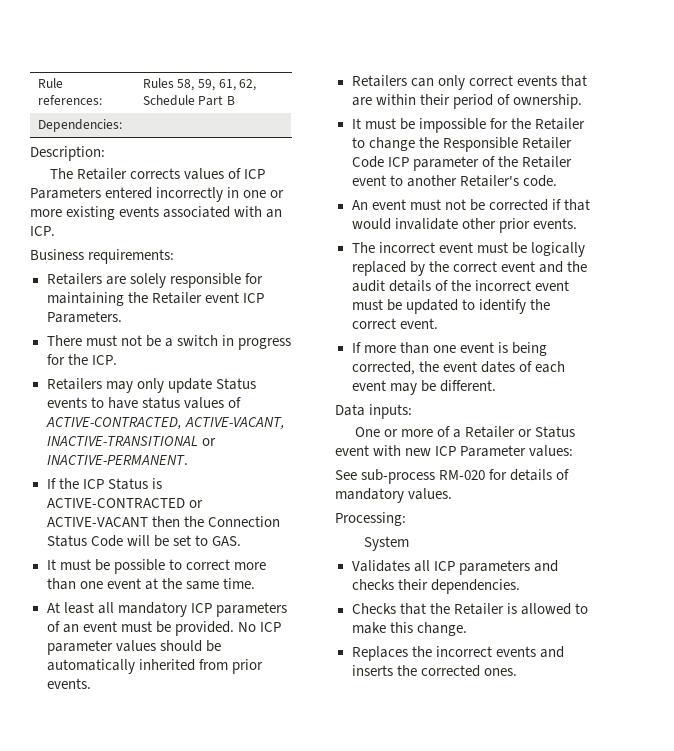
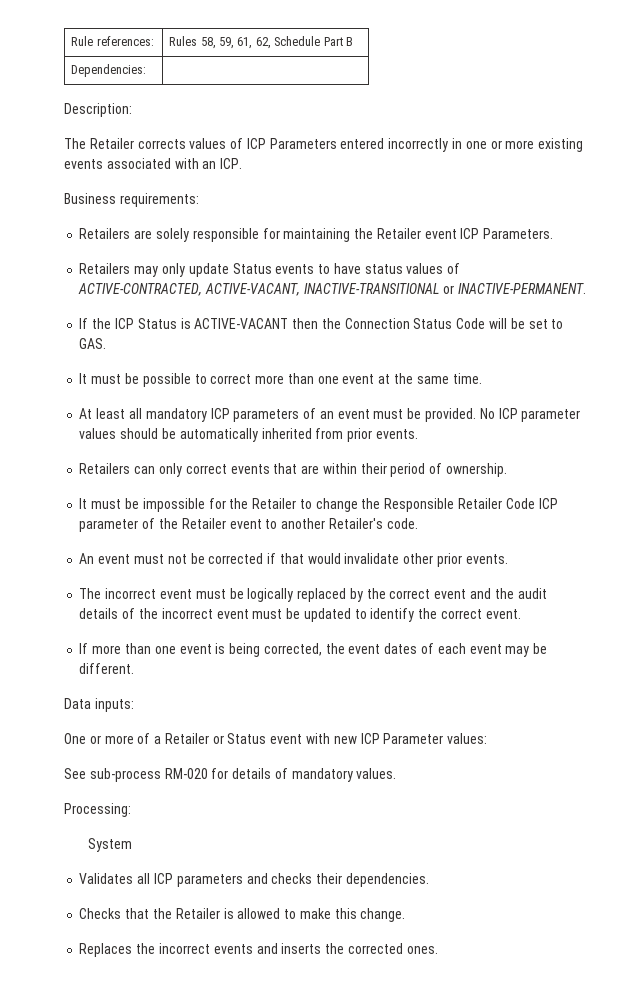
[46,335,291,350] [46,354,117,365] // There must not be a switch in progress for the ICP. -> (554, 233) none
[46,498,203,508] ACTIVE-CONTRACTED or -> (191, 323) none

